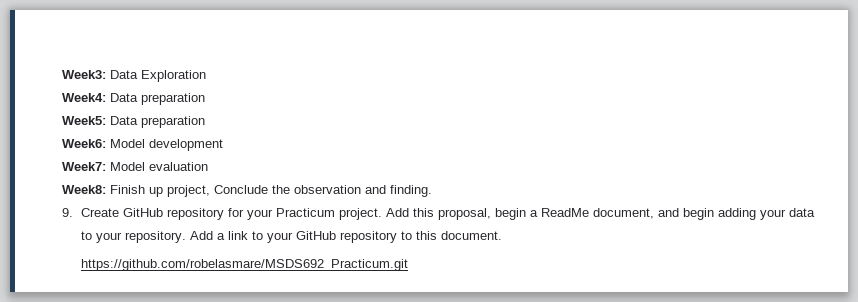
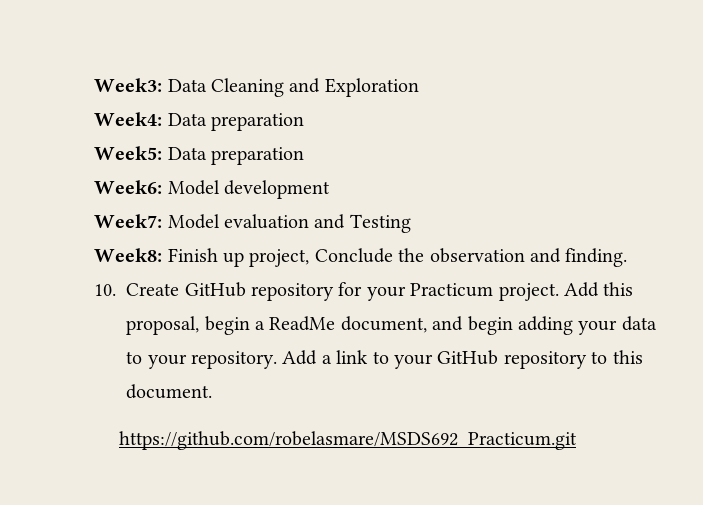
(138, 74) none -> [210,78,321,97] Cleaning and
(208, 166) none -> [314,214,411,233] and Testing
[61,208,73,217] 9. -> [94,284,117,296] 10.

